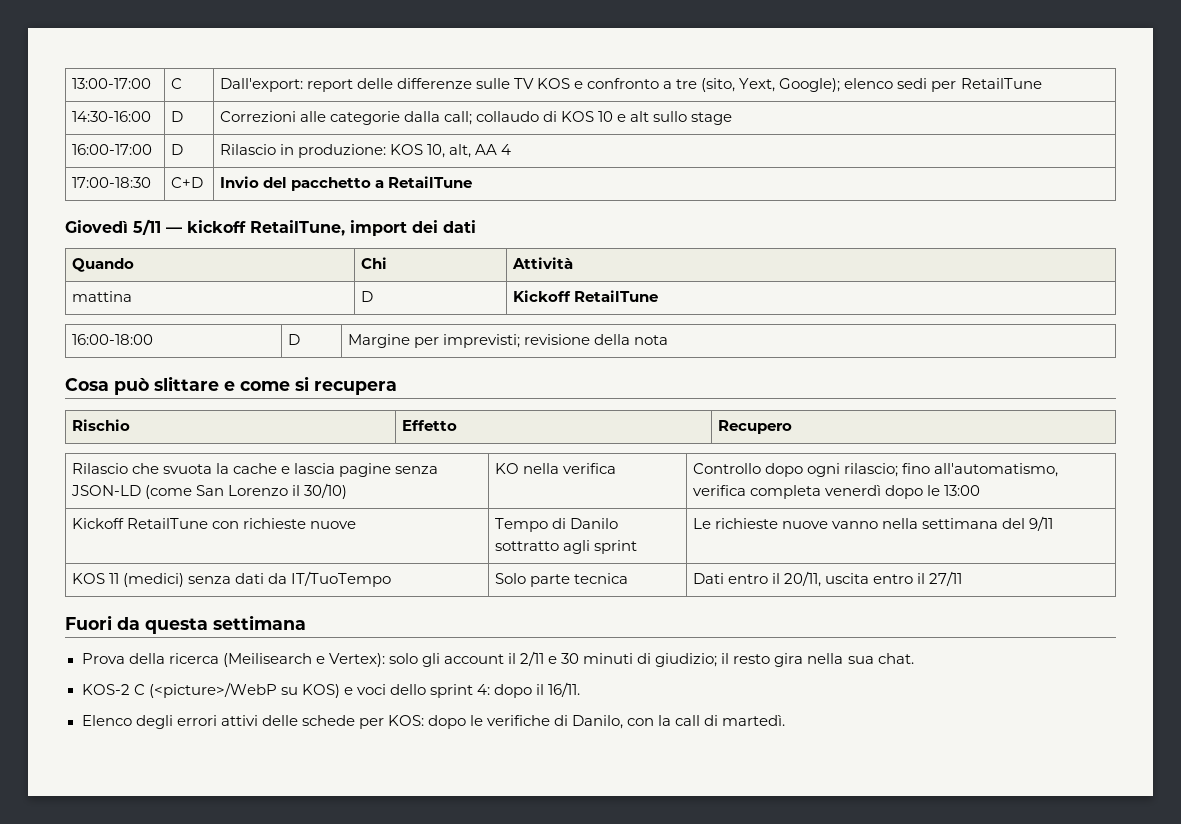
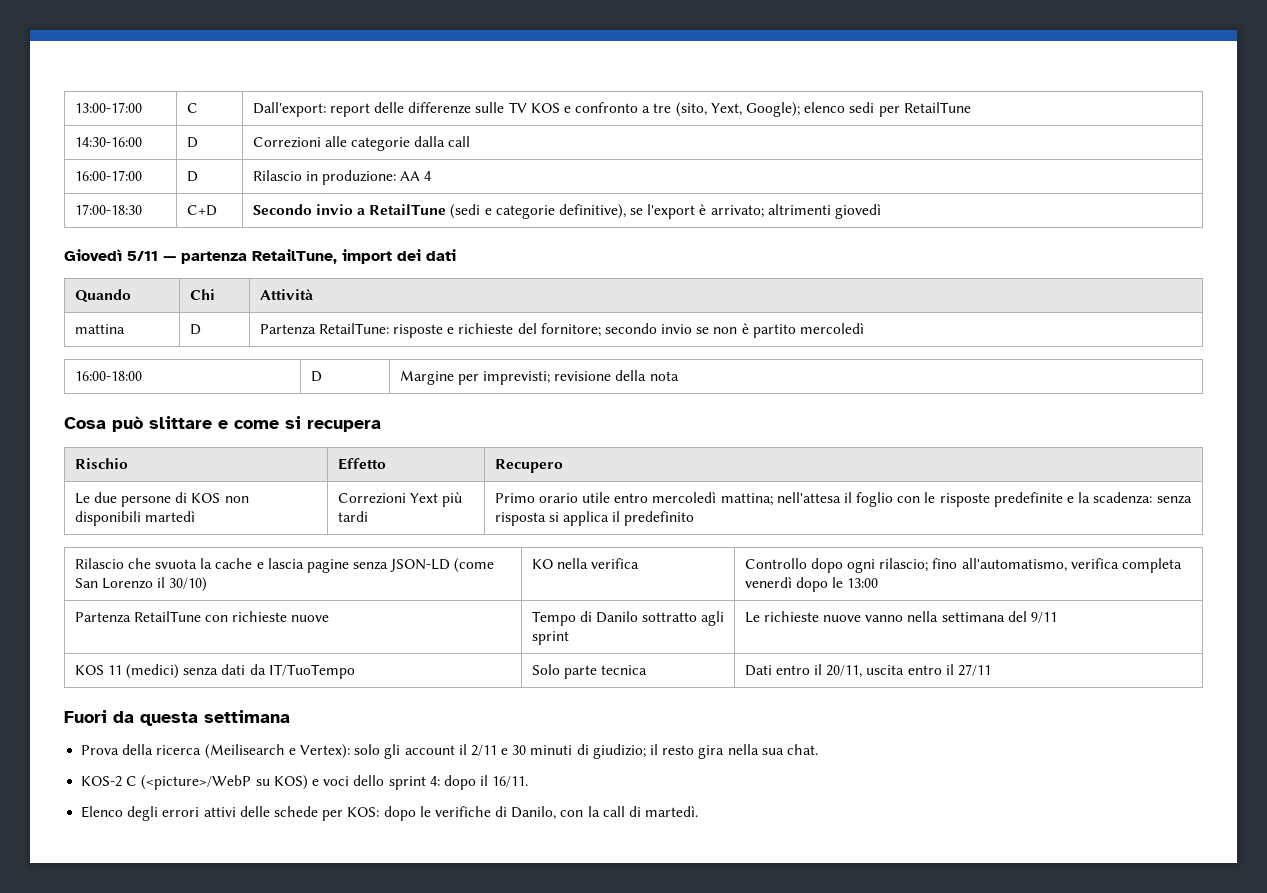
[443,111,733,125] call; collaudo di KOS 10 e alt sullo stage -> [448,136,471,147] call
[389,144,471,158] KOS 10, alt, -> (396, 177) none
[219,176,371,191] Invio del pacchetto -> [252,204,353,215] Secondo invio
(472, 182) none -> [450,204,882,219] (sedi e categorie definitive), se l'export è arrivato; altrimenti giovedì
[187,220,246,233] kickoff -> [181,251,247,264] partenza
[512,290,658,302] Kickoff RetailTune -> [259,323,865,338] Partenza RetailTune: risposte e richieste del fornitore; secondo invio se non è partito mercoledì
(792, 427) none -> [74,492,249,507] [74,511,195,526] [337,492,462,507] [337,511,368,522] [494,492,1192,507] [494,511,695,526] // Le due persone di KOS non disponibili martedì | Correzioni Yext più tardi | Primo orario utile entro mercoledì mattina; nell'attesa il foglio con le risposte predefinite e la scadenza: senza risposta si applica il predefinito
[71,518,124,529] Kickoff -> [74,612,131,623] Partenza

